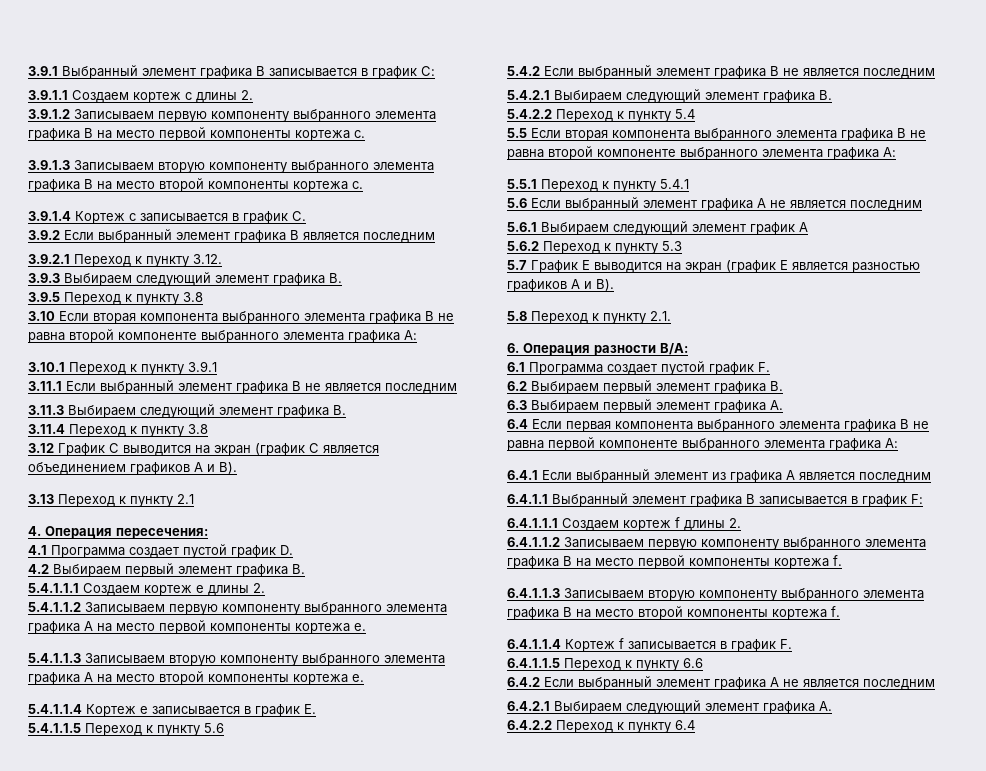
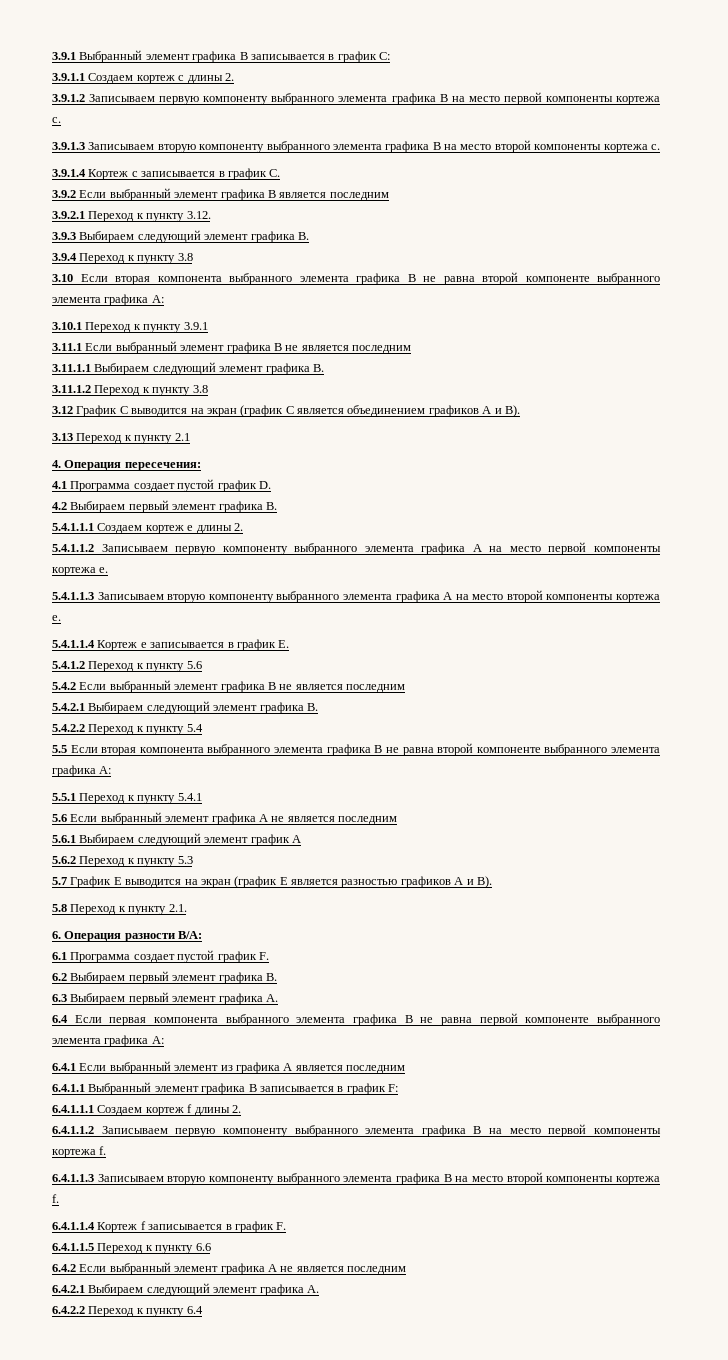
[28,292,60,302] 3.9.5 -> [52,253,77,261] 3.9.4
[28,404,346,418] [28,424,65,434] 3.11.3 Выбираем следующий элемент графика В. // 3.11.4 -> [52,362,324,375] [52,385,91,393] 3.11.1.1 Выбираем следующий элемент графика В. // 3.11.1.2
[28,723,81,733] 5.4.1.1.5 -> [52,661,85,669] 5.4.1.2

